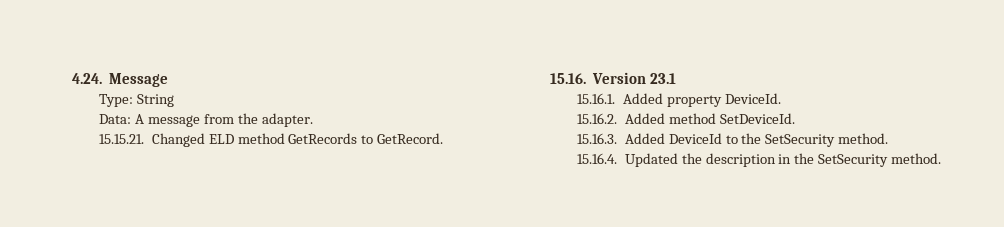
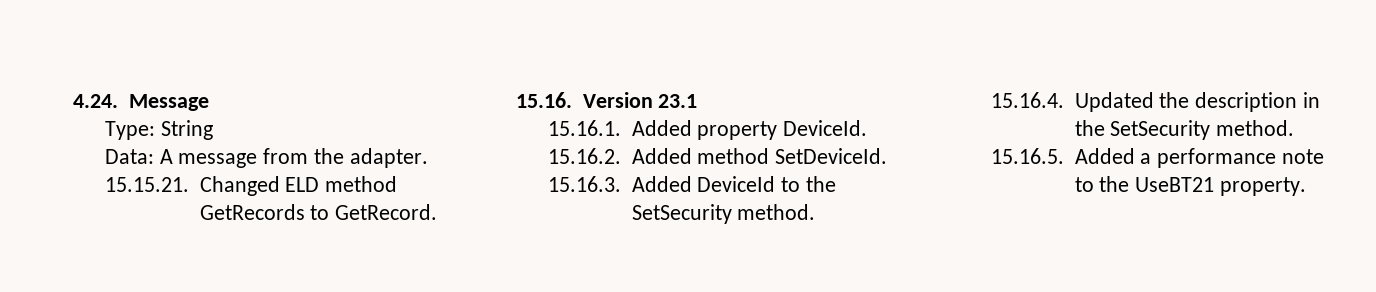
(942, 158) none -> [990,148,1325,168] [1074,176,1307,196] // 15.16.5. Added a performance note to the UseBT21 property.

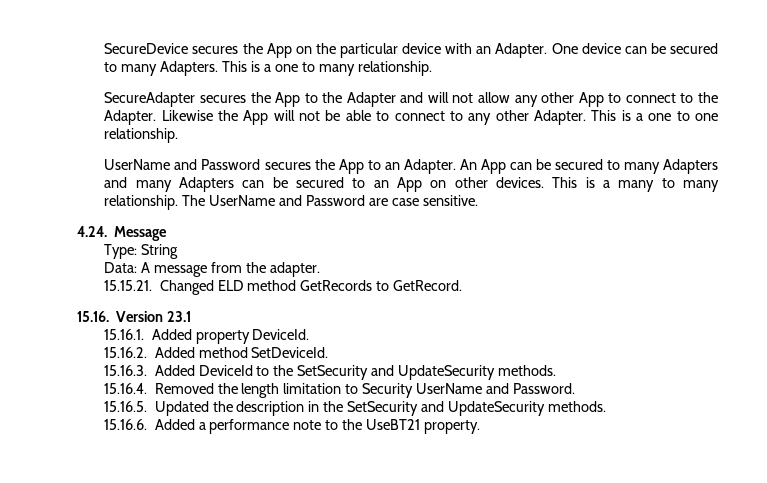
(72, 101) none -> [104,43,718,58] [104,61,432,76] [104,92,718,107] [104,110,718,125] [104,128,179,143] [104,159,718,174] [104,177,720,192] [104,195,478,210] SecureDevice secures the App on the particular device with an Adapter. One device can be secured to many Adapters. This is a one to many relationship. // SecureAdapter secures the App to the Adapter and will not allow any other App to connect to the Adapter. Likewise the App will not be able to connect to any other Adapter. This is a one to one relationship. // UserName and Password secures the App to an Adapter. An App can be secured to many Adapters and many Adapters can be secured to an App on other devices. This is a many to many relationship. The UserName and Password are case sensitive. //
[737,204,816,220] [990,92,1064,108] method. // 15.16.4. -> [371,365,557,380] [104,383,575,398] [104,401,148,412] and UpdateSecurity methods. // 15.16.4. Removed the length limitation to Security UserName and Password. // 15.16.5.
[1216,120,1295,136] [990,148,1064,164] method. // 15.16.5. -> [421,401,606,416] [104,419,148,430] and UpdateSecurity methods. // 15.16.6.

